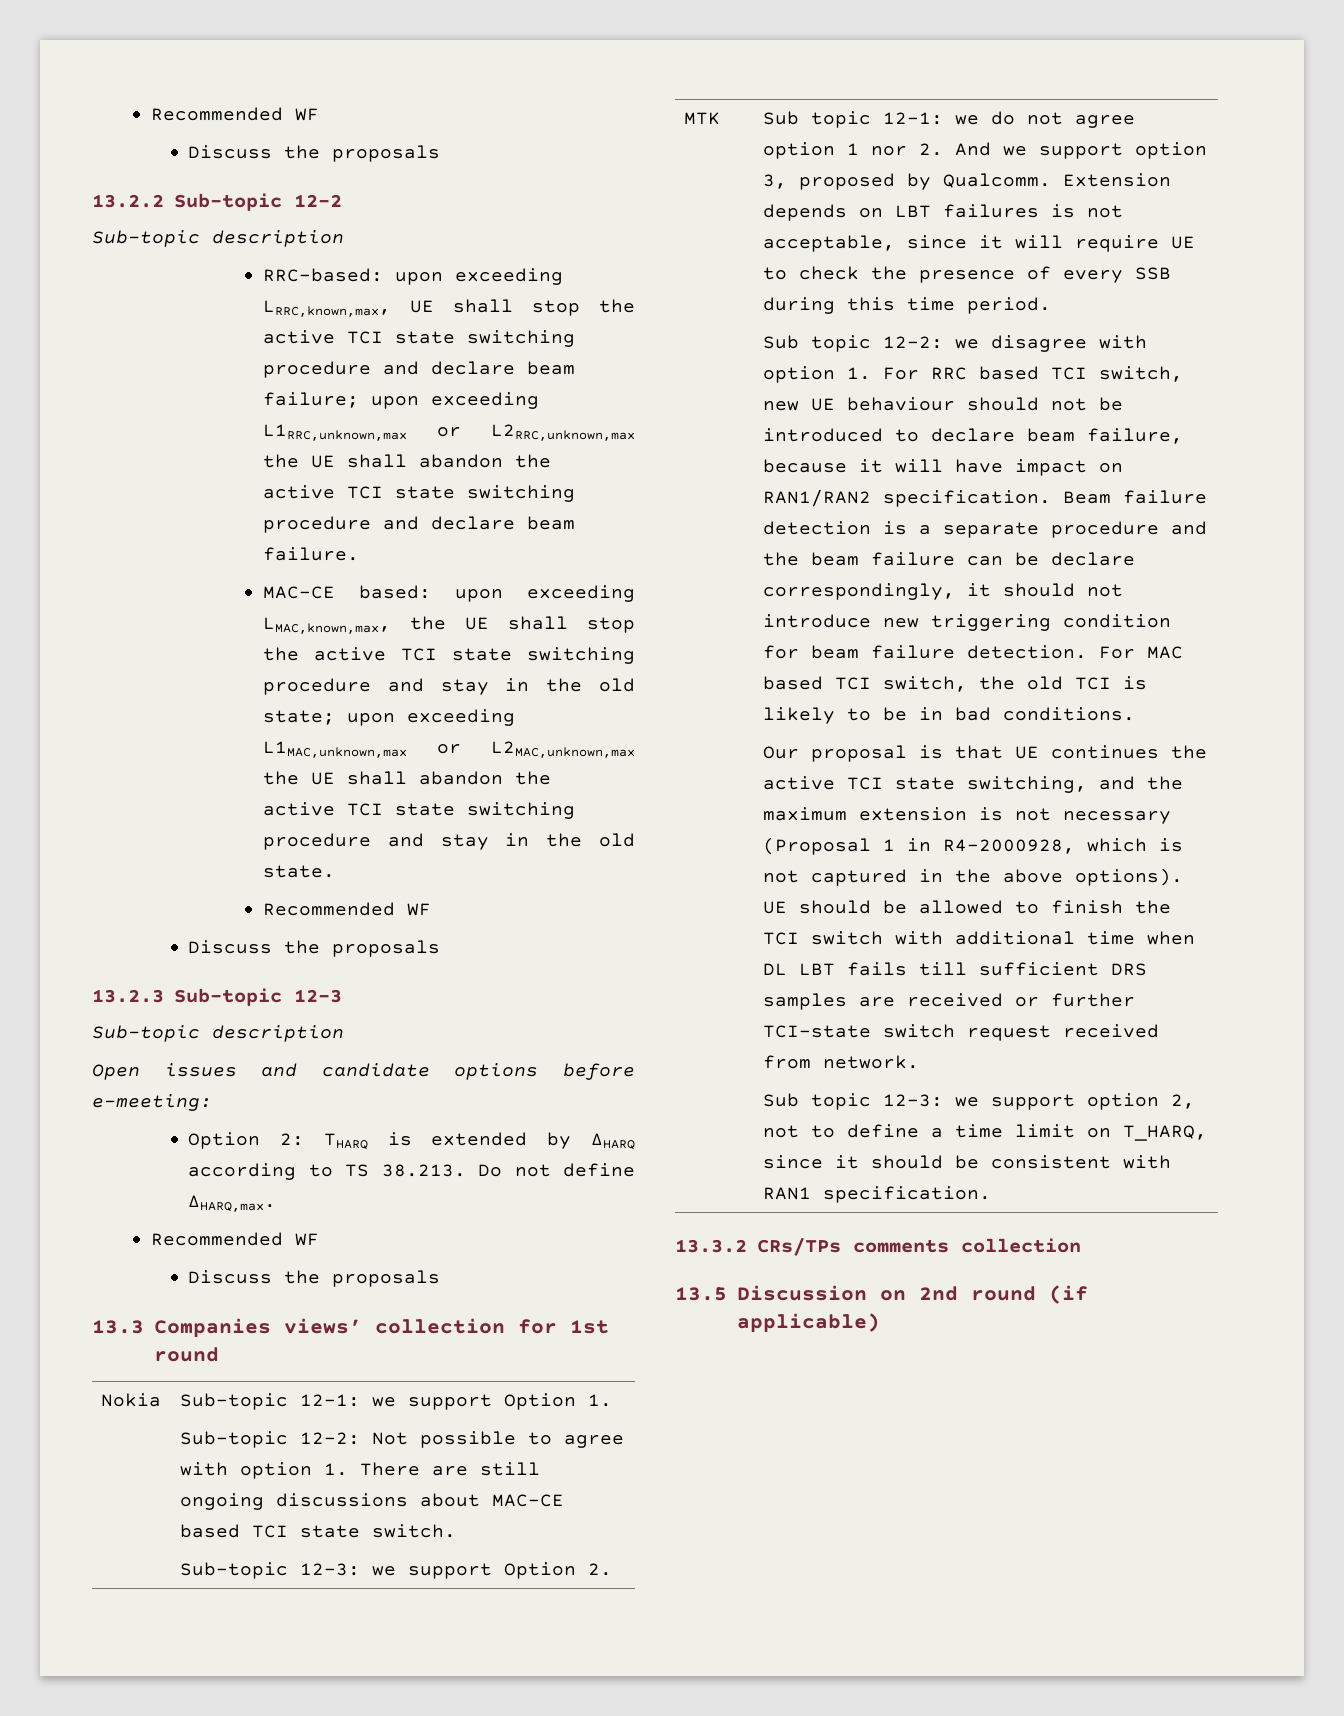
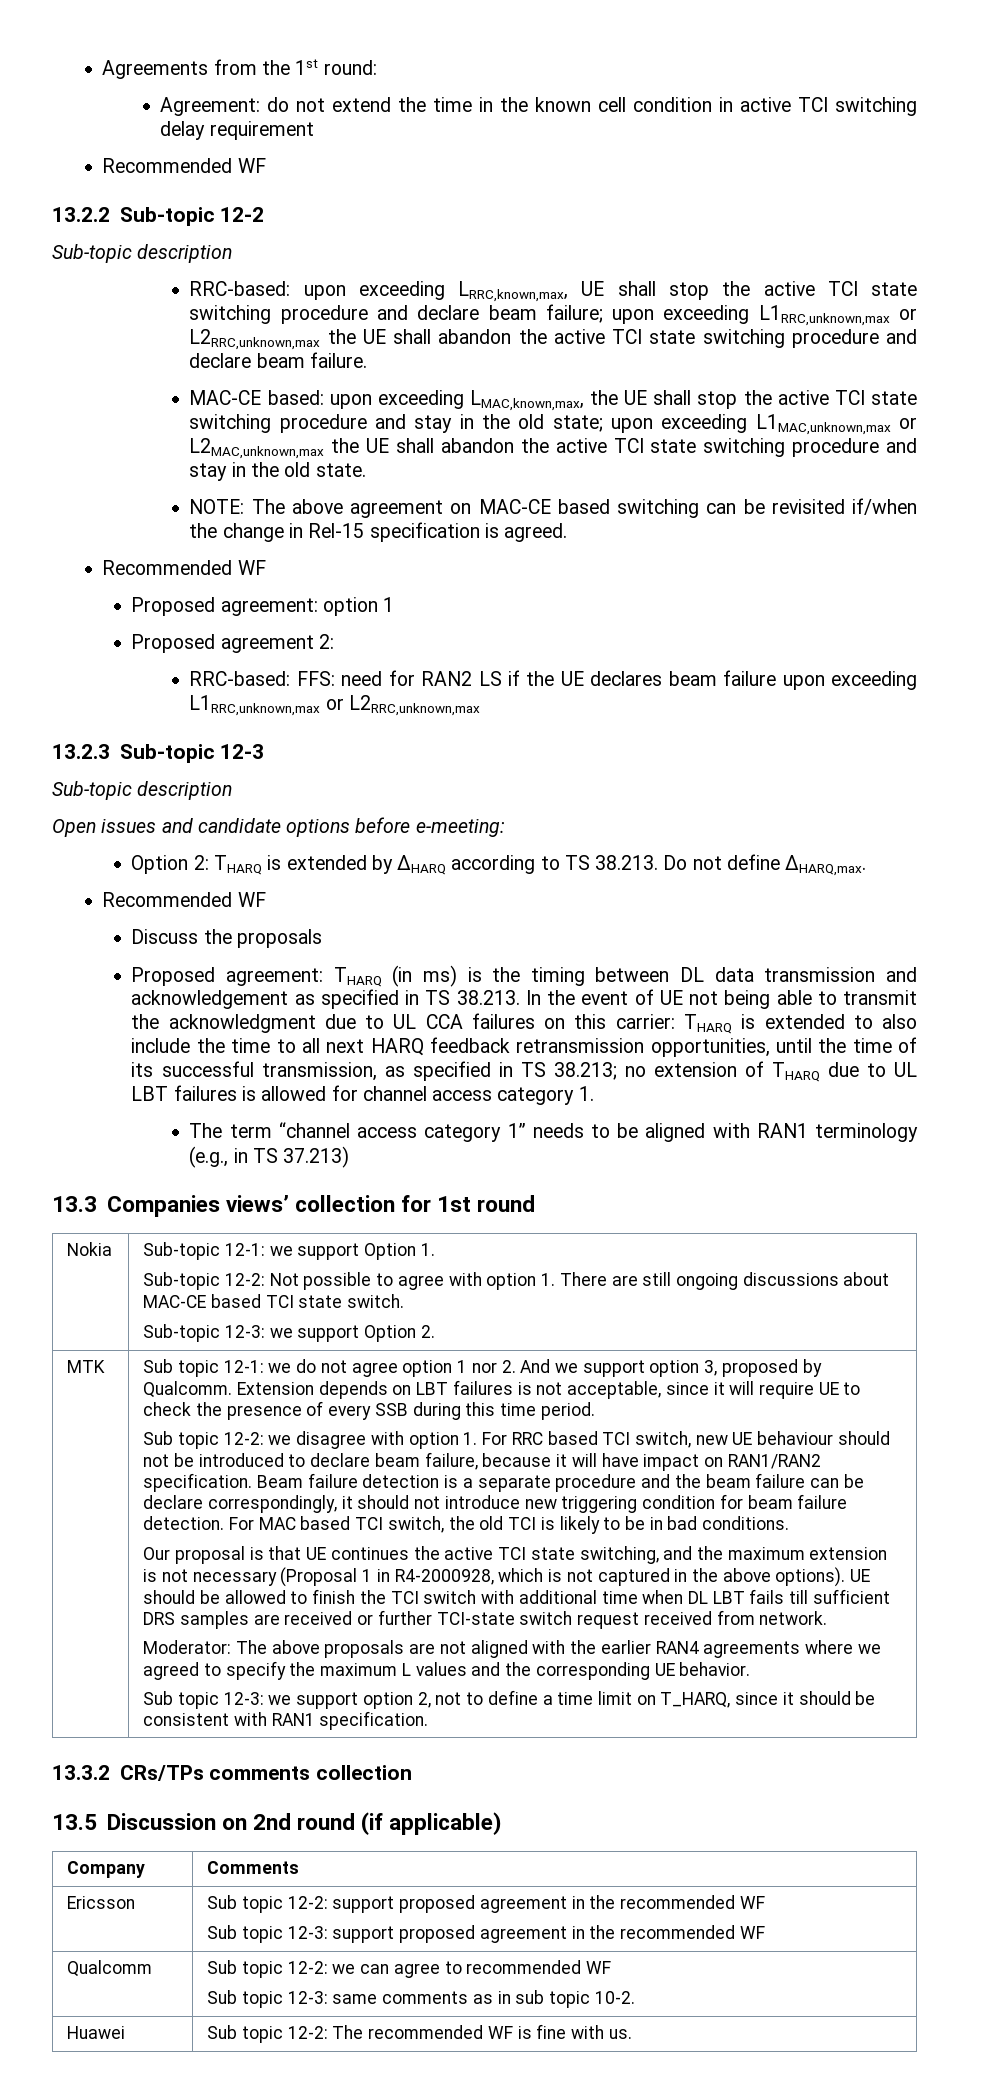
[150,107,319,121] [188,145,441,162] Recommended WF // Discuss the proposals -> [102,59,377,79] [160,97,918,116] [160,121,314,140] [102,158,266,173] Agreements from the 1st round: // Agreement: do not extend the time in the known cell condition in active TCI switching delay requirement // Recommended WF
[263,902,432,916] [188,940,441,957] Recommended WF // Discuss the proposals -> [189,498,917,518] [189,522,568,542] [102,560,266,575] [131,597,395,616] [131,634,334,653] [189,670,918,690] [189,695,481,716] NOTE: The above agreement on MAC-CE based switching can be revisited if/when the change in Rel-15 specification is agreed. // Recommended WF // Proposed agreement: option 1 // Proposed agreement 2: // RRC-based: FFS: need for RAN2 LS if the UE declares beam failure upon exceeding L1RRC,unknown,max or L2RRC,unknown,max
(441, 1278) none -> [131,965,917,987] [131,989,918,1009] [131,1013,918,1034] [131,1037,918,1057] [131,1061,917,1082] [131,1085,594,1105] [189,1122,919,1142] [189,1146,350,1168] // Proposed agreement: THARQ (in ms) is the timing between DL data transmission and acknowledgement as specified in TS 38.213. In the event of UE not being able to transmit the acknowledgment due to UL CCA failures on this carrier: THARQ is extended to also include the time to all next HARQ feedback retransmission opportunities, until the time of its successful transmission, as specified in TS 38.213; no extension of THARQ due to UL LBT failures is allowed for channel access category 1. // The term “channel access category 1” needs to be aligned with RAN1 terminology (e.g., in TS 37.213)
(920, 1062) none -> [143,1640,881,1658] [143,1661,751,1680] // Moderator: The above proposals are not aligned with the earlier RAN4 agreements where we agreed to specify the maximum L values and the corresponding UE behavior.
(880, 1323) none -> [67,1861,146,1878] [207,1861,300,1874] [67,1896,136,1909] [207,1895,765,1913] [207,1925,765,1943] [67,1960,153,1977] [207,1960,612,1978] [207,1990,635,2008] [67,2026,126,2039] [207,2024,632,2043] // Company | Comments // Ericsson | Sub topic 12-2: support proposed agreement in the recommended WF // Sub topic 12-3: support proposed agreement in the recommended WF // Qualcomm | Sub topic 12-2: we can agree to recommended WF // Sub topic 12-3: same comments as in sub topic 10-2. // Huawei | Sub topic 12-2: The recommended WF is fine with us.

